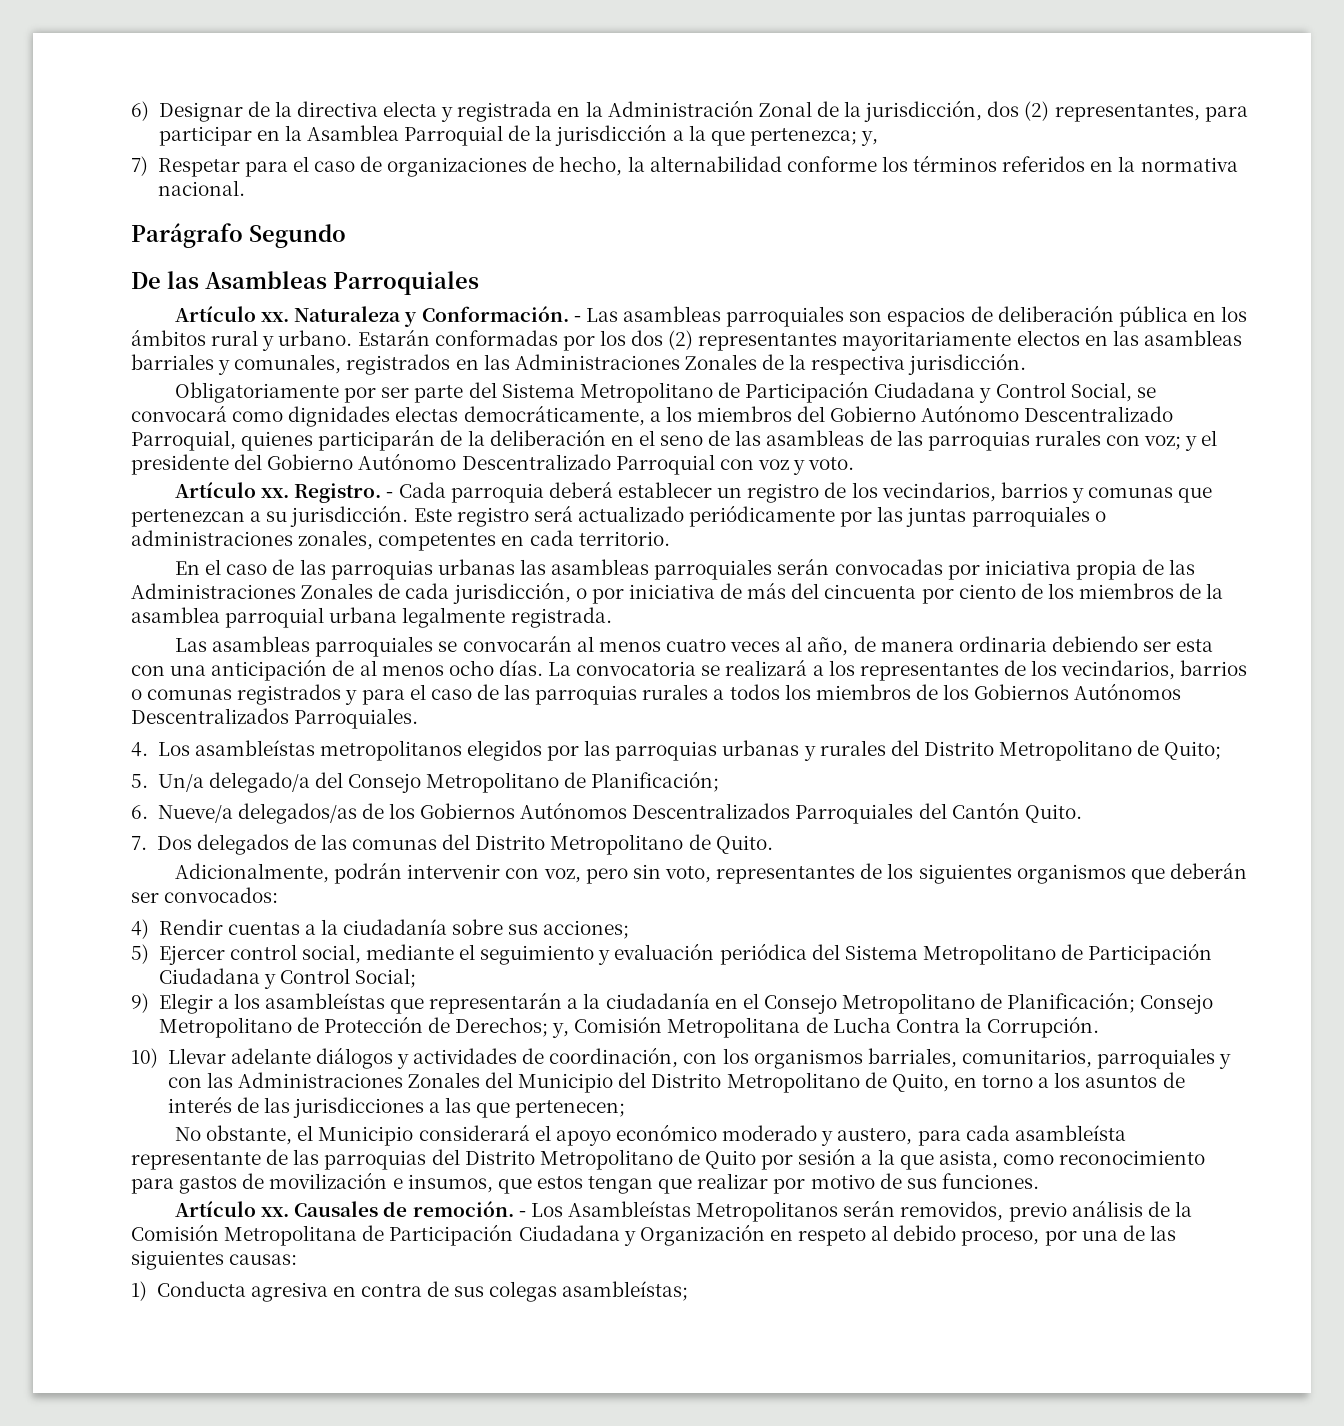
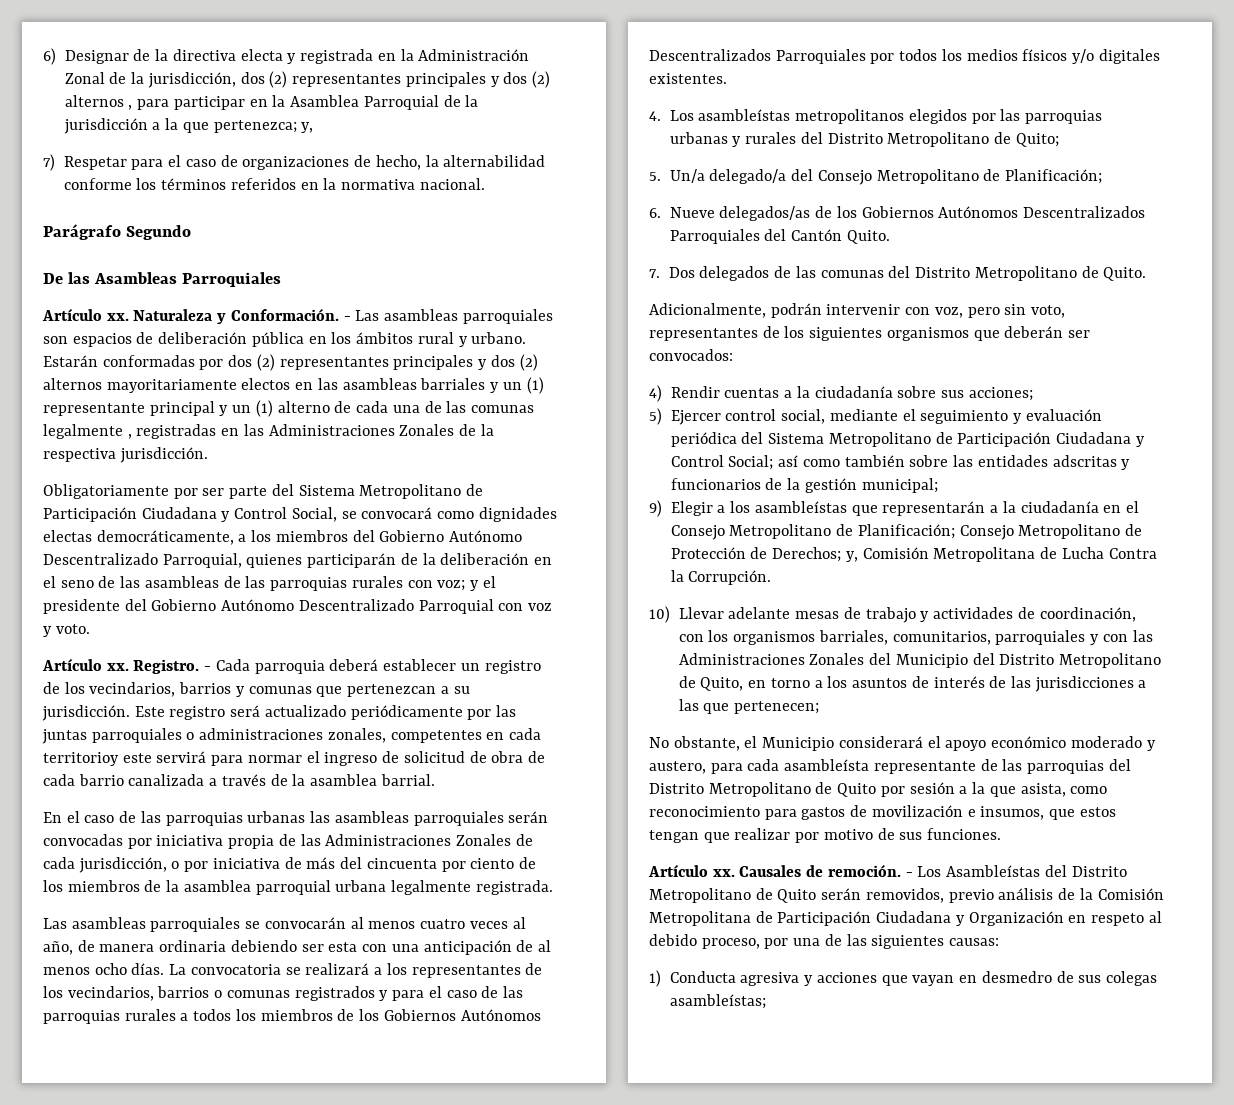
[1054,104,1200,122] representantes, -> [292,71,550,88] [64,95,133,110] representantes principales y dos (2) alternos ,
[599,330,838,351] los dos (2) representantes -> [228,354,538,371] [43,378,102,390] dos (2) representantes principales y dos (2) alternos
[234,354,451,375] comunales, registrados -> [502,377,544,394] [43,400,534,417] [43,424,217,439] un (1) representante principal y un (1) alterno de cada una de las comunas legalmente , registradas
[578,531,670,546] territorio. -> [43,751,545,766] [43,774,435,786] territorioy este servirá para normar el ingreso de solicitud de obra de cada barrio canalizada a través de la asamblea barrial.
[294,708,419,729] Parroquiales. -> [775,49,1160,64] [649,73,727,84] Parroquiales por todos los medios físicos y/o digitales existentes.
[157,805,233,823] Nueve/a -> [669,207,715,218] Nueve
(416, 978) none -> [778,455,1131,470] [670,478,938,493] así como también sobre las entidades adscritas y funcionarios de la gestión municipal;
[315,1047,393,1069] diálogos -> [795,607,916,623] mesas de trabajo
[696,1201,839,1222] Metropolitanos -> [1044,865,1127,877] [649,888,817,903] del Distrito Metropolitano de Quito
[332,1284,422,1297] en contra -> [804,971,1052,986] y acciones que vayan en desmedro

